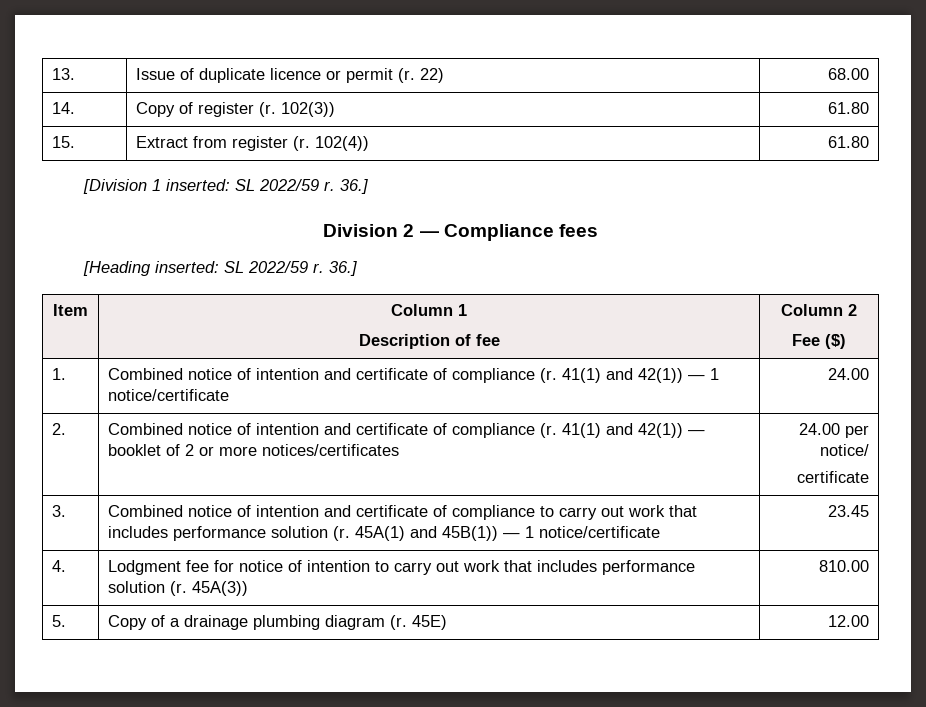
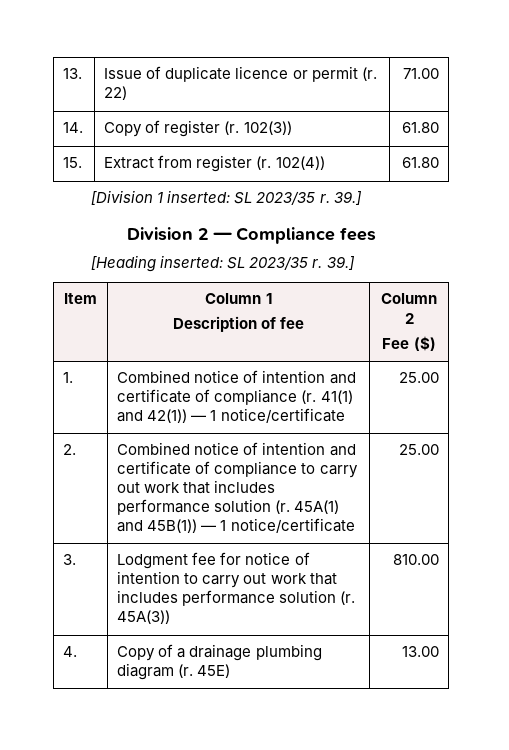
[827,68,869,80] 68.00 -> [402,68,439,79] 71.00
[258,179,368,194] 2022/59 r. 36.] -> [256,191,362,205] 2023/35 r. 39.]
[247,261,357,276] 2022/59 r. 36.] -> [249,256,355,270] 2023/35 r. 39.]
[827,368,869,380] 24.00 -> [398,372,439,383] 25.00
[108,423,706,438] [108,444,400,456] [798,423,869,438] [819,444,869,456] [796,471,869,483] [52,505,67,517] | Combined notice of intention and certificate of compliance (r. 41(1) and 42(1)) — booklet of 2 or more notices/certificates | 24.00 per notice/ // certificate // 3. -> (77, 449) none
[827,505,869,517] [52,560,67,572] 23.45 // 4. -> [398,444,439,455] [63,554,77,565] 25.00 // 3.
[52,615,67,627] 5. -> [63,646,78,657] 4.
[827,615,869,627] 12.00 -> [401,646,439,657] 13.00

